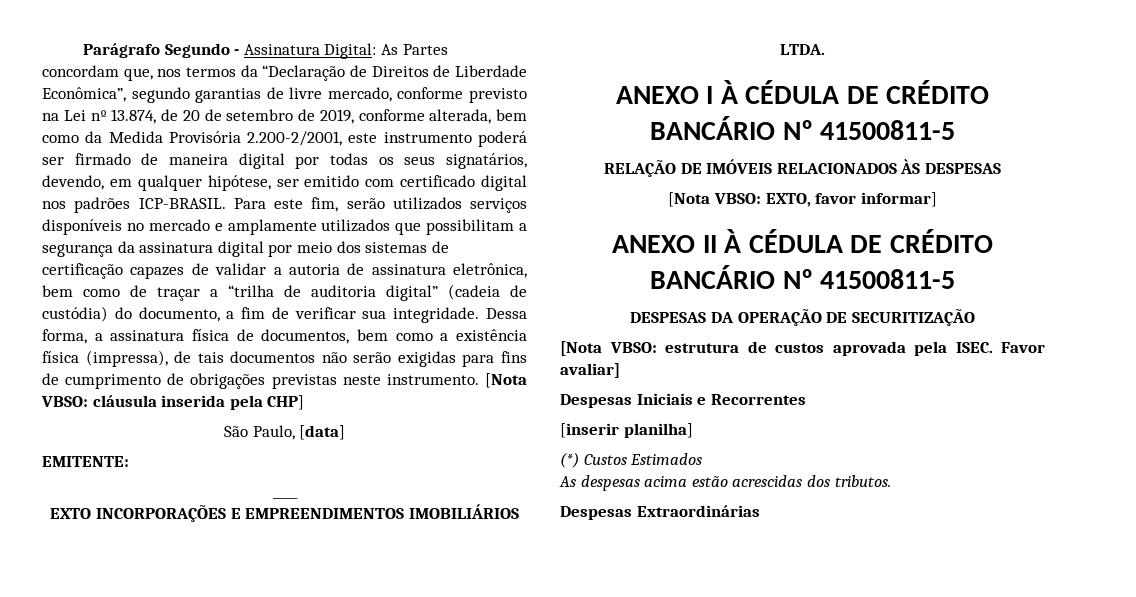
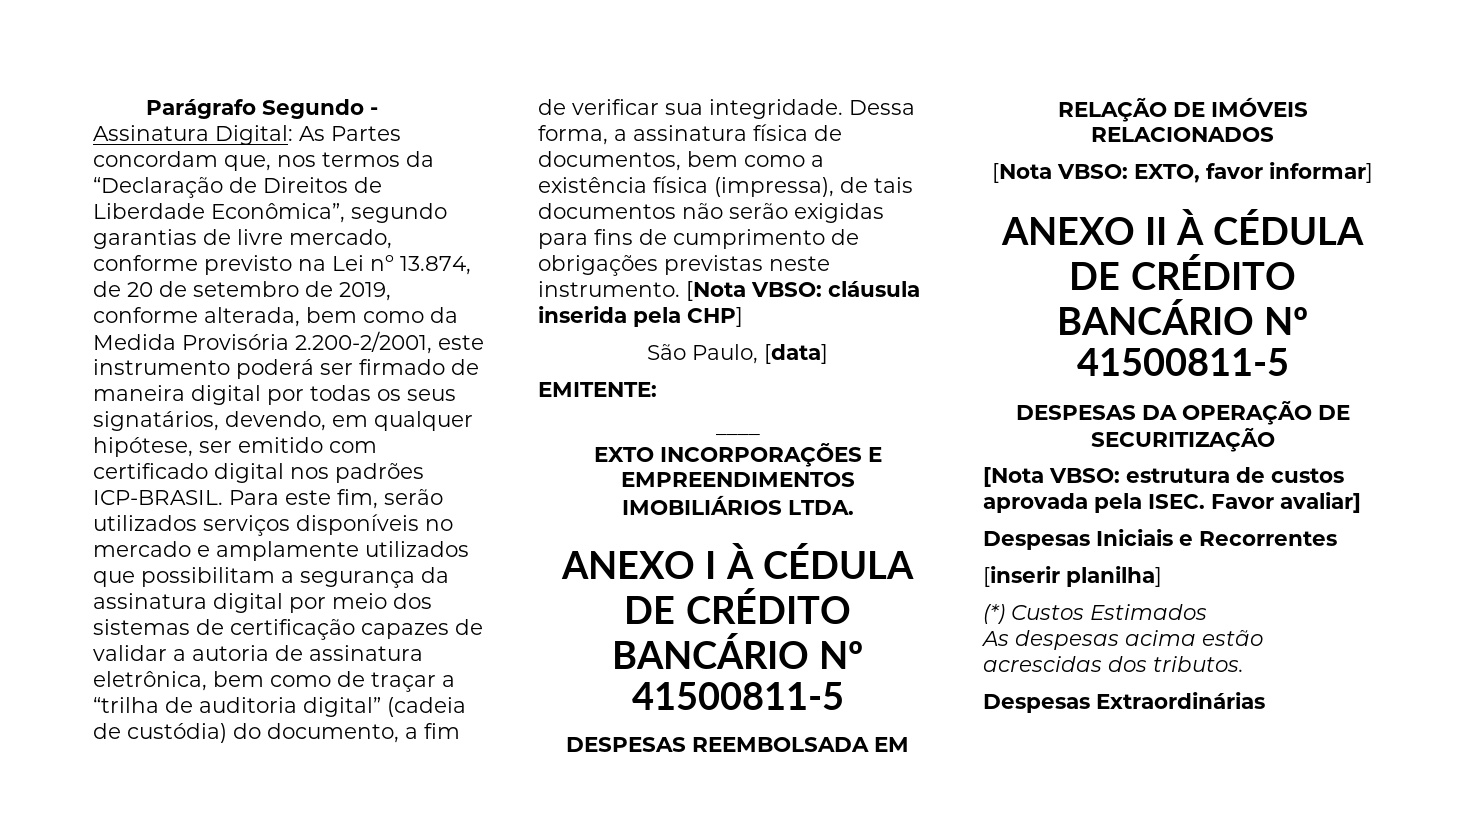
(956, 130) none -> [566,737,909,752] DESPESAS REEMBOLSADA EM
[900,159,1001,174] ÀS DESPESAS -> (1274, 134) none

